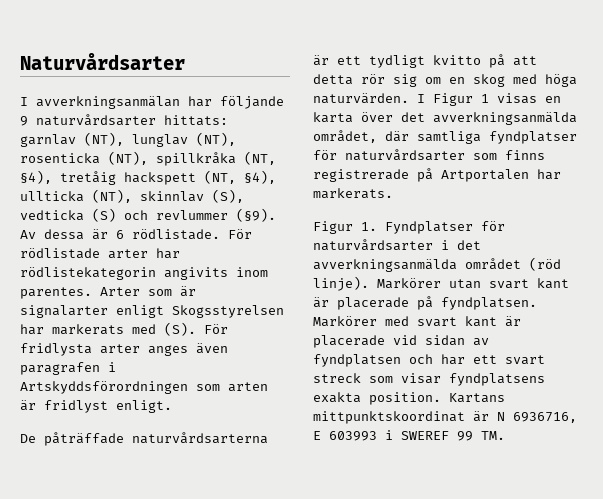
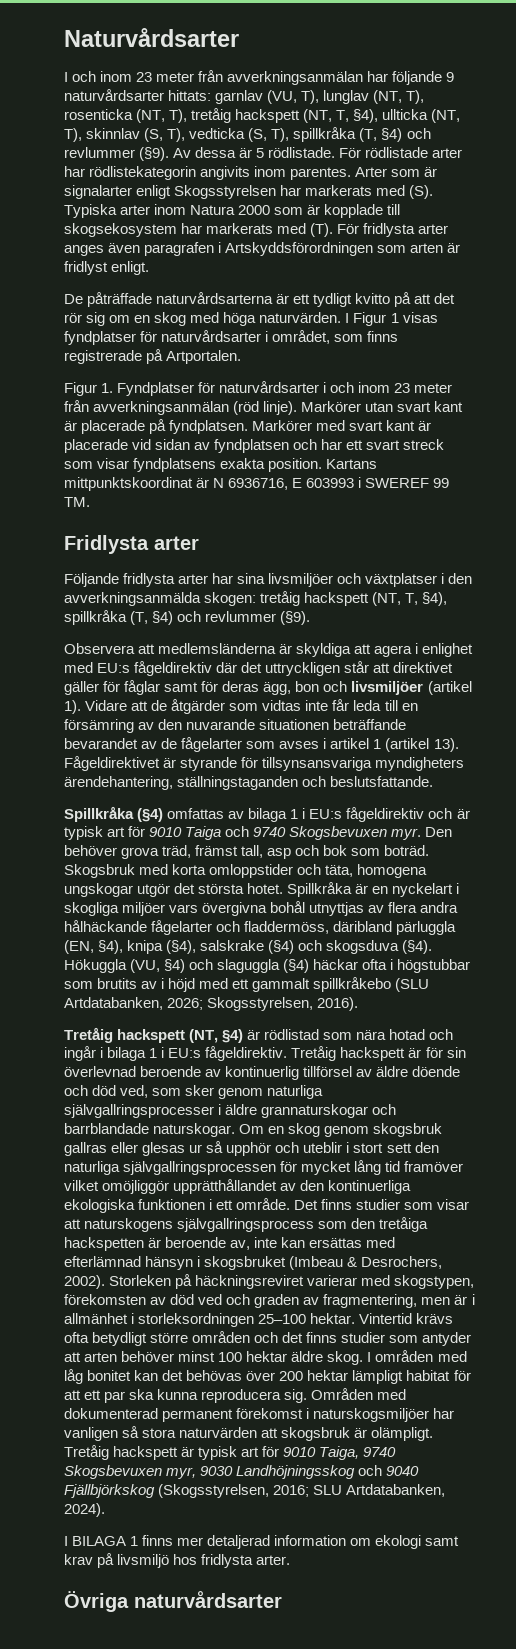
(28, 101) none -> [72,70,224,82] och inom 23 meter från
[84,132,236,147] [20,151,276,166] [20,170,236,185] (NT), lunglav (NT), rosenticka (NT), spillkråka (NT, §4), tretåig hackspett (NT, -> [267,90,425,104] [64,108,350,123] (VU, T), lunglav (NT, T), rosenticka (NT, T), tretåig hackspett (NT, T,
[92,189,244,203] [20,208,116,222] (NT), skinnlav (S), vedticka (S) -> [431,109,461,123] [64,127,403,142] (NT, T), skinnlav (S, T), vedticka (S, T), spillkråka (T, §4)
[116,230,124,239] 6 -> [256,148,265,158] 5
(196, 329) none -> [64,204,401,218] [64,223,334,237] Typiska arter inom Natura 2000 som är kopplade till skogsekosystem har markerats med (T).
[313,74,353,85] detta -> [434,293,456,304] det
[545,96,561,103] [313,112,577,125] [313,130,481,144] en karta över det avverkningsanmälda området, där samtliga -> (438, 317) none
(465, 155) none -> [265,330,331,344] i området,
[441,169,561,182] [313,188,393,199] Artportalen har markerats. -> [166,350,242,364] Artportalen.
[457,240,481,250] [313,258,521,272] det avverkningsanmälda området -> [330,382,453,393] [64,400,230,415] och inom 23 meter från avverkningsanmälan
(505, 435) none -> [64,535,199,554] [64,573,473,587] [64,591,448,606] [64,610,311,625] [64,643,474,657] [64,661,454,676] [64,680,472,695] [64,699,418,714] [64,719,407,733] [64,737,459,752] [64,756,465,771] [64,776,434,790] [64,806,470,822] [64,826,453,840] [64,845,430,859] [64,864,428,878] [64,882,460,897] [64,901,459,916] [64,920,457,935] [64,940,433,954] [64,959,471,973] [64,977,430,992] [64,997,359,1011] [64,1027,454,1043] [64,1046,466,1061] [64,1066,461,1080] [64,1085,324,1099] [64,1104,397,1118] [64,1123,443,1137] [64,1141,439,1156] [64,1160,464,1175] [64,1179,412,1194] [64,1198,470,1213] [64,1217,429,1232] [64,1237,396,1251] [64,1256,443,1270] [64,1274,475,1289] [64,1294,475,1308] [64,1313,454,1327] [64,1331,472,1346] [64,1350,467,1365] [64,1369,471,1384] [64,1388,407,1403] [64,1408,455,1422] [64,1426,434,1441] [64,1445,397,1460] [64,1465,420,1479] [64,1484,446,1498] [64,1503,105,1517] [64,1535,460,1549] [64,1553,291,1568] [64,1591,282,1612] // Fridlysta arter // Följande fridlysta arter har sina livsmiljöer och växtplatser i den avverkningsanmälda skogen: tretåig hackspett (NT, T, §4), spillkråka (T, §4) och revlummer (§9). // Observera att medlemsländerna är skyldiga att agera i enlighet med EU:s fågeldirektiv där det uttryckligen står att direktivet gäller för fåglar samt för deras ägg, bon och livsmiljöer (artikel 1). Vidare att de åtgärder som vidtas inte får leda till en försämring av den nuvarande situationen beträffande bevarandet av de fågelarter som avses i artikel 1 (artikel 13). Fågeldirektivet är styrande för tillsynsansvariga myndigheters ärendehantering, ställningstaganden och beslutsfattande. // Spillkråka (§4) omfattas av bilaga 1 i EU:s fågeldirektiv och är typisk art för 9010 Taiga och 9740 Skogsbevuxen myr. Den behöver grova träd, främst tall, asp och bok som boträd. Skogsbruk med korta omloppstider och täta, homogena ungskogar utgör det största hotet. Spillkråka är en nyckelart i skogliga miljöer vars övergivna bohål utnyttjas av flera andra hålhäckande fågelarter och fladdermöss, däribland pärluggla (EN, §4), knipa (§4), salskrake (§4) och skogsduva (§4). Hökuggla (VU, §4) och slaguggla (§4) häckar ofta i högstubbar som brutits av i höjd med ett gammalt spillkråkebo (SLU Artdatabanken, 2026; Skogsstyrelsen, 2016). // Tretåig hackspett (NT, §4) är rödlistad som nära hotad och ingår i bilaga 1 i EU:s fågeldirektiv. Tretåig hackspett är för sin överlevnad beroende av kontinuerlig tillförsel av äldre döende och död ved, som sker genom naturliga självgallringsprocesser i äldre grannaturskogar och barrblandade naturskogar. Om en skog genom skogsbruk gallras eller glesas ur så upphör och uteblir i stort sett den naturliga självgallringsprocessen för mycket lång tid framöver vilket omöjliggör upprätthållandet av den kontinuerliga ekologiska funktionen i ett område. Det finns studier som visar att naturskogens självgallringsprocess som den tretåiga hackspetten är beroende av, inte kan ersättas med efterlämnad hänsyn i skogsbruket (Imbeau & Desrochers, 2002). Storleken på häckningsreviret varierar med skogstypen, förekomsten av död ved och graden av fragmentering, men är i allmänhet i storleksordningen 25–100 hektar. Vintertid krävs ofta betydligt större områden och det finns studier som antyder att arten behöver minst 100 hektar äldre skog. I områden med låg bonitet kan det behövas över 200 hektar lämpligt habitat för att ett par ska kunna reproducera sig. Områden med dokumenterad permanent förekomst i naturskogsmiljöer har vanligen så stora naturvärden att skogsbruk är olämpligt. Tretåig hackspett är typisk art för 9010 Taiga, 9740 Skogsbevuxen myr, 9030 Landhöjningsskog och 9040 Fjällbjörkskog (Skogsstyrelsen, 2016; SLU Artdatabanken, 2024). // I BILAGA 1 finns mer detaljerad information om ekologi samt krav på livsmiljö hos fridlysta arter. // Övriga naturvårdsarter

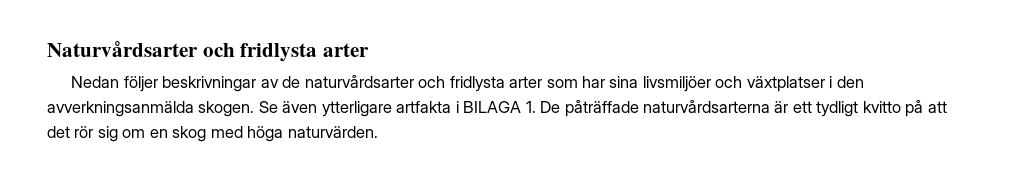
[64,70,455,85] [64,89,425,104] [64,108,461,123] [64,127,431,142] [64,147,463,161] [64,166,438,180] [64,185,434,199] [64,204,401,218] [64,223,449,237] [64,242,461,256] [64,261,150,275] // I och inom 23 meter från avverkningsanmälan har följande 9 naturvårdsarter hittats: garnlav (VU, T), lunglav (NT, T), rosenticka (NT, T), tretåig hackspett (NT, T, §4), ullticka (NT, T), skinnlav (S, T), vedticka (S, T), spillkråka (T, §4) och revlummer (§9). Av dessa är 5 rödlistade. För rödlistade arter har rödlistekategorin angivits inom parentes. Arter som är signalarter enligt Skogsstyrelsen har markerats med (S). Typiska arter inom Natura 2000 som är kopplade till skogsekosystem har markerats med (T). För fridlysta arter anges även paragrafen i Artskyddsförordningen som arten är fridlyst enligt. // -> [202,43,370,62] [71,75,864,92] [47,101,536,117] och fridlysta arter // Nedan följer beskrivningar av de naturvårdsarter och fridlysta arter som har sina livsmiljöer och växtplatser i den avverkningsanmälda skogen. Se även ytterligare artfakta i BILAGA 1.
[345,312,438,326] [64,330,399,345] [64,349,242,364] [64,381,453,396] [64,400,464,415] [64,419,432,434] [64,439,445,453] [64,458,378,472] [64,477,450,491] [64,497,90,507] [64,535,199,554] [64,573,473,587] [64,591,448,606] [64,610,311,625] [64,643,474,657] [64,661,454,676] [64,680,472,695] [64,699,418,714] [64,719,407,733] [64,737,459,752] [64,756,465,771] [64,776,434,790] [64,806,470,822] [64,826,453,840] [64,845,430,859] [64,864,428,878] [64,882,460,897] [64,901,459,916] [64,920,457,935] [64,940,433,954] [64,959,471,973] [64,977,430,992] [64,997,359,1011] [64,1027,454,1043] [64,1046,466,1061] [64,1066,461,1080] [64,1085,324,1099] [64,1104,397,1118] [64,1123,443,1137] [64,1141,439,1156] [64,1160,464,1175] [64,1179,412,1194] [64,1198,470,1213] [64,1217,429,1232] [64,1237,396,1251] [64,1256,443,1270] [64,1274,475,1289] [64,1294,475,1308] [64,1313,454,1327] [64,1331,472,1346] [64,1350,467,1365] [64,1369,471,1384] [64,1388,407,1403] [64,1408,455,1422] [64,1426,434,1441] [64,1445,397,1460] [64,1465,420,1479] [64,1484,446,1498] [64,1503,105,1517] [64,1535,460,1549] [64,1553,291,1568] [64,1591,282,1612] I Figur 1 visas fyndplatser för naturvårdsarter i området, som finns registrerade på Artportalen. // Figur 1. Fyndplatser för naturvårdsarter i och inom 23 meter från avverkningsanmälan (röd linje). Markörer utan svart kant är placerade på fyndplatsen. Markörer med svart kant är placerade vid sidan av fyndplatsen och har ett svart streck som visar fyndplatsens exakta position. Kartans mittpunktskoordinat är N 6936716, E 603993 i SWEREF 99 TM. // Fridlysta arter // Följande fridlysta arter har sina livsmiljöer och växtplatser i den avverkningsanmälda skogen: tretåig hackspett (NT, T, §4), spillkråka (T, §4) och revlummer (§9). // Observera att medlemsländerna är skyldiga att agera i enlighet med EU:s fågeldirektiv där det uttryckligen står att direktivet gäller för fåglar samt för deras ägg, bon och livsmiljöer (artikel 1). Vidare att de åtgärder som vidtas inte får leda till en försämring av den nuvarande situationen beträffande bevarandet av de fågelarter som avses i artikel 1 (artikel 13). Fågeldirektivet är styrande för tillsynsansvariga myndigheters ärendehantering, ställningstaganden och beslutsfattande. // Spillkråka (§4) omfattas av bilaga 1 i EU:s fågeldirektiv och är typisk art för 9010 Taiga och 9740 Skogsbevuxen myr. Den behöver grova träd, främst tall, asp och bok som boträd. Skogsbruk med korta omloppstider och täta, homogena ungskogar utgör det största hotet. Spillkråka är en nyckelart i skogliga miljöer vars övergivna bohål utnyttjas av flera andra hålhäckande fågelarter och fladdermöss, däribland pärluggla (EN, §4), knipa (§4), salskrake (§4) och skogsduva (§4). Hökuggla (VU, §4) och slaguggla (§4) häckar ofta i högstubbar som brutits av i höjd med ett gammalt spillkråkebo (SLU Artdatabanken, 2026; Skogsstyrelsen, 2016). // Tretåig hackspett (NT, §4) är rödlistad som nära hotad och ingår i bilaga 1 i EU:s fågeldirektiv. Tretåig hackspett är för sin överlevnad beroende av kontinuerlig tillförsel av äldre döende och död ved, som sker genom naturliga självgallringsprocesser i äldre grannaturskogar och barrblandade naturskogar. Om en skog genom skogsbruk gallras eller glesas ur så upphör och uteblir i stort sett den naturliga självgallringsprocessen för mycket lång tid framöver vilket omöjliggör upprätthållandet av den kontinuerliga ekologiska funktionen i ett område. Det finns studier som visar att naturskogens självgallringsprocess som den tretåiga hackspetten är beroende av, inte kan ersättas med efterlämnad hänsyn i skogsbruket (Imbeau & Desrochers, 2002). Storleken på häckningsreviret varierar med skogstypen, förekomsten av död ved och graden av fragmentering, men är i allmänhet i storleksordningen 25–100 hektar. Vintertid krävs ofta betydligt större områden och det finns studier som antyder att arten behöver minst 100 hektar äldre skog. I områden med låg bonitet kan det behövas över 200 hektar lämpligt habitat för att ett par ska kunna reproducera sig. Områden med dokumenterad permanent förekomst i naturskogsmiljöer har vanligen så stora naturvärden att skogsbruk är olämpligt. Tretåig hackspett är typisk art för 9010 Taiga, 9740 Skogsbevuxen myr, 9030 Landhöjningsskog och 9040 Fjällbjörkskog (Skogsstyrelsen, 2016; SLU Artdatabanken, 2024). // I BILAGA 1 finns mer detaljerad information om ekologi samt krav på livsmiljö hos fridlysta arter. // Övriga naturvårdsarter -> (378, 132) none

